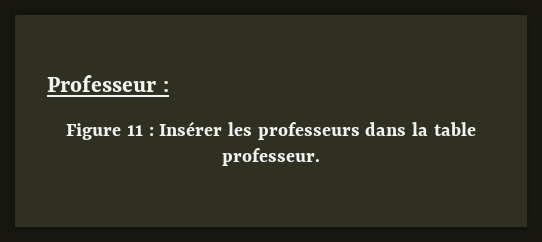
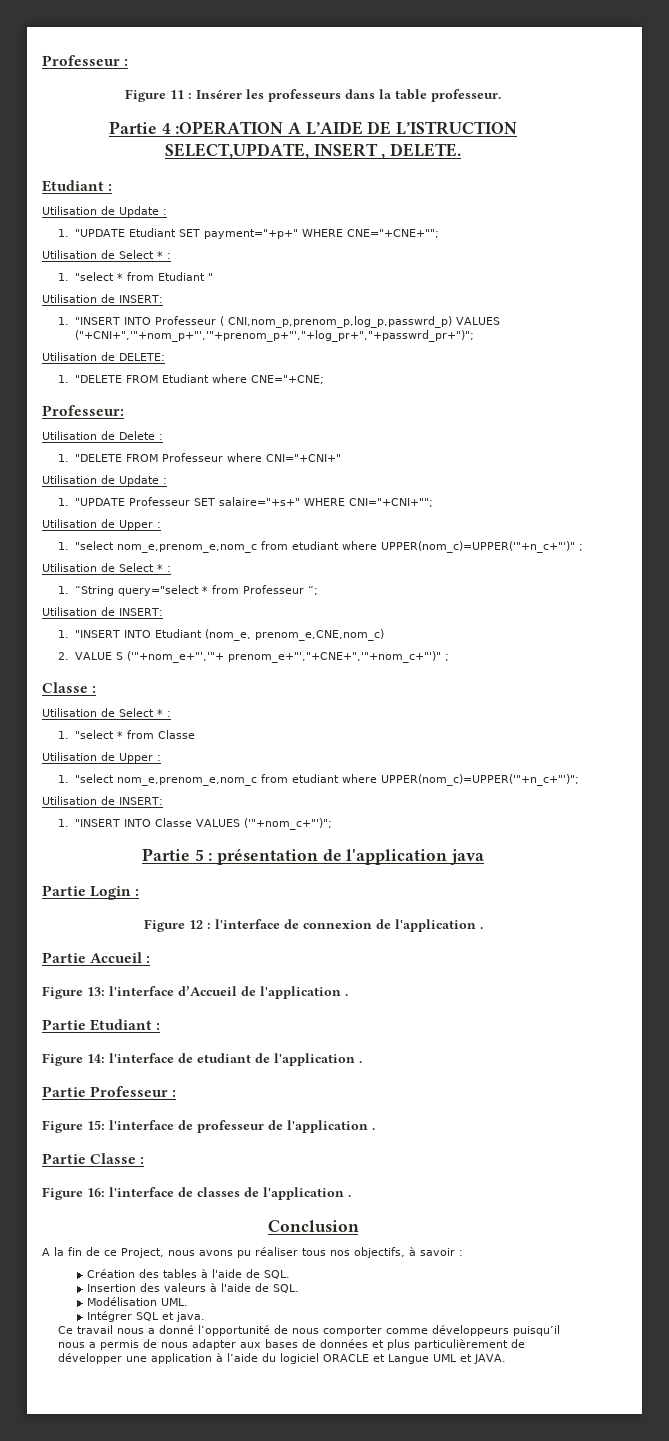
(320, 157) none -> [108,121,518,135] [164,143,462,159] [42,180,113,192] [42,206,167,217] [58,228,439,239] [42,250,171,259] [58,272,213,281] [42,294,163,303] [58,316,500,328] [74,330,474,342] [42,352,165,361] [58,374,324,384] [42,405,124,416] [42,431,163,440] [58,453,341,462] [42,475,167,486] [58,497,433,507] [42,519,161,530] [58,541,583,553] [42,563,171,572] [58,585,318,596] [42,607,163,616] [58,629,384,641] [58,651,449,663] [42,682,97,693] [42,708,171,717] [58,730,195,739] [42,752,161,763] [58,774,579,786] [42,796,163,805] [58,818,332,830] [141,848,485,865] [42,885,140,900] [143,919,483,932] [42,952,151,963] [42,986,348,999] [42,1019,161,1031] [42,1053,362,1066] [42,1086,177,1097] [42,1120,375,1133] [42,1153,145,1164] [42,1187,351,1200] [267,1220,359,1232] [42,1247,463,1258] [86,1269,290,1279] [86,1283,299,1293] [86,1297,188,1306] [86,1311,205,1322] [58,1325,561,1336] [58,1339,526,1350] [58,1353,507,1364] // Partie 4 :OPERATION A L’AIDE DE L’ISTRUCTION SELECT,UPDATE, INSERT , DELETE. // Etudiant : // Utilisation de Update : // 1. "UPDATE Etudiant SET payment="+p+" WHERE CNE="+CNE+""; // Utilisation de Select * : // 1. "select * from Etudiant " // Utilisation de INSERT: // 1. "INSERT INTO Professeur ( CNI,nom_p,prenom_p,log_p,passwrd_p) VALUES ("+CNI+",'"+nom_p+"','"+prenom_p+"',"+log_pr+","+passwrd_pr+")"; // Utilisation de DELETE: // 1. "DELETE FROM Etudiant where CNE="+CNE; // Professeur: // Utilisation de Delete : // 1. "DELETE FROM Professeur where CNI="+CNI+" // Utilisation de Update : // 1. "UPDATE Professeur SET salaire="+s+" WHERE CNI="+CNI+""; // Utilisation de Upper : // 1. "select nom_e,prenom_e,nom_c from etudiant where UPPER(nom_c)=UPPER('"+n_c+"')" ; // Utilisation de Select * : // 1. “String query="select * from Professeur “; // Utilisation de INSERT: // 1. "INSERT INTO Etudiant (nom_e, prenom_e,CNE,nom_c) // 2. VALUE S ('"+nom_e+"','"+ prenom_e+"',"+CNE+",'"+nom_c+"')" ; // Classe : // Utilisation de Select * : // 1. "select * from Classe // Utilisation de Upper : // 1. "select nom_e,prenom_e,nom_c from etudiant where UPPER(nom_c)=UPPER('"+n_c+"')"; // Utilisation de INSERT: // 1. "INSERT INTO Classe VALUES ('"+nom_c+"')"; // Partie 5 : présentation de l'application java // Partie Login : // Figure 12 : l'interface de connexion de l'application . // Partie Accueil : // Figure 13: l'interface d’Accueil de l'application . // Partie Etudiant : // Figure 14: l'interface de etudiant de l'application . // Partie Professeur : // Figure 15: l'interface de professeur de l'application . // Partie Classe : // Figure 16: l'interface de classes de l'application . // Conclusion // A la fin de ce Project, nous avons pu réaliser tous nos objectifs, à savoir : // Création des tables à l'aide de SQL. // Insertion des valeurs à l'aide de SQL. // Modélisation UML. // Intégrer SQL et java. // Ce travail nous a donné l’opportunité de nous comporter comme développeurs puisqu’il nous a permis de nous adapter aux bases de données et plus particulièrement de développer une application à l’aide du logiciel ORACLE et Langue UML et JAVA.

